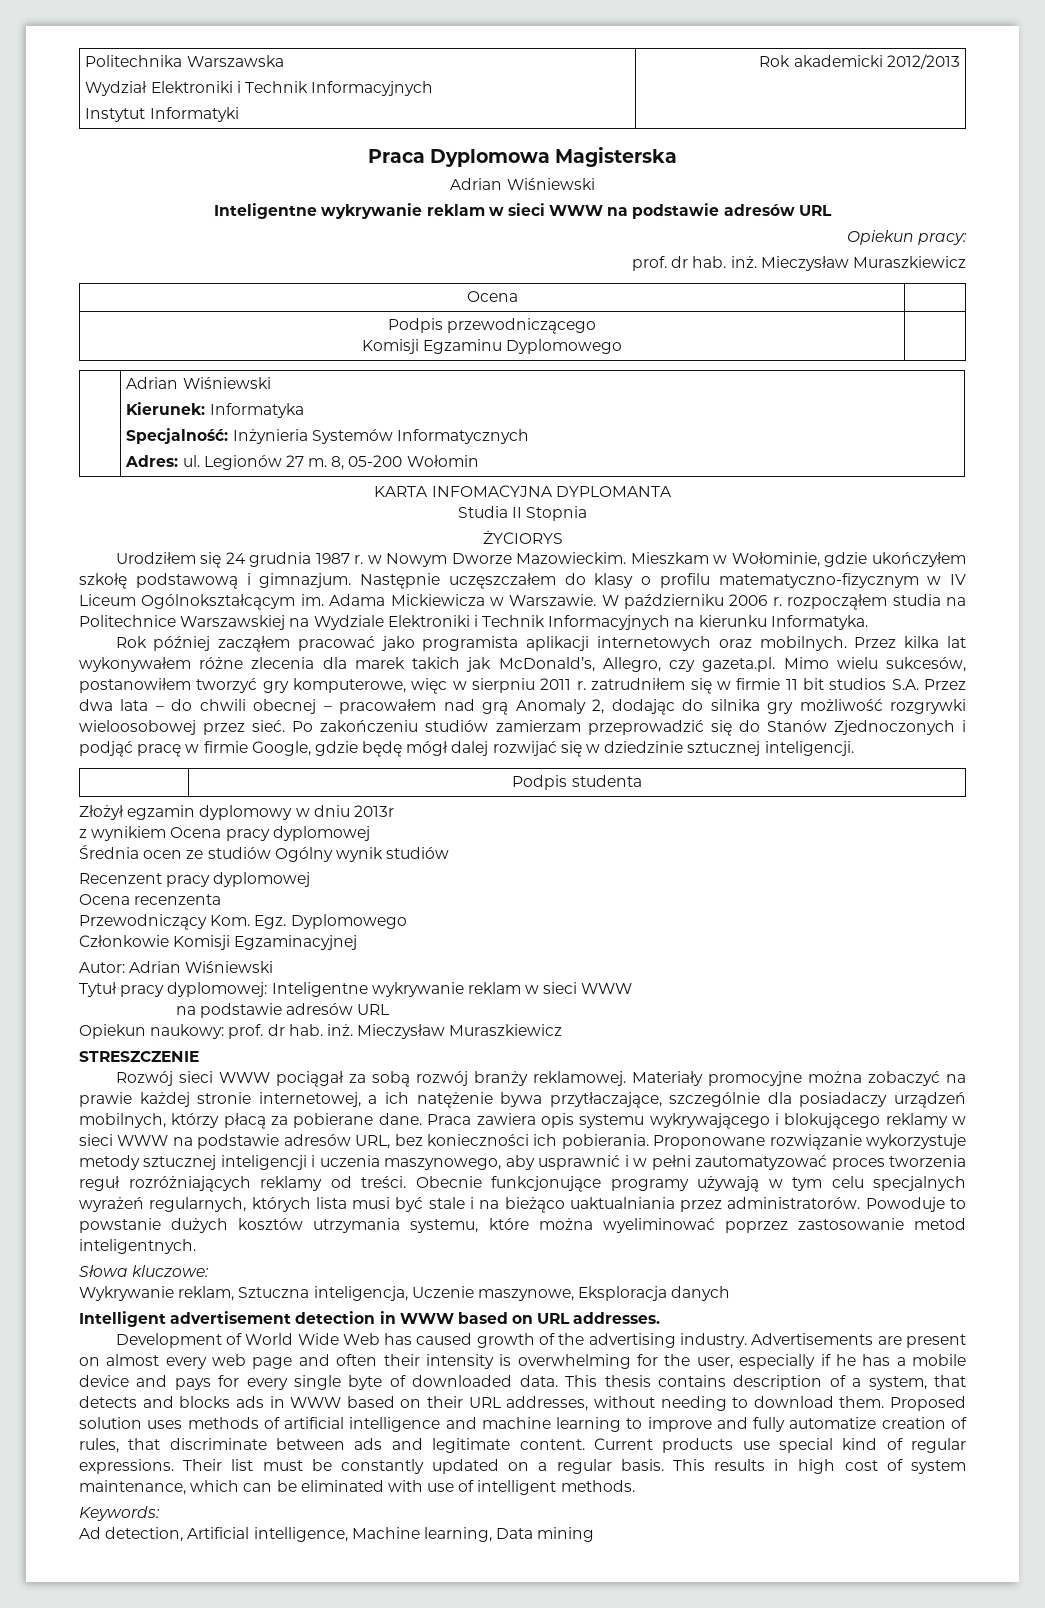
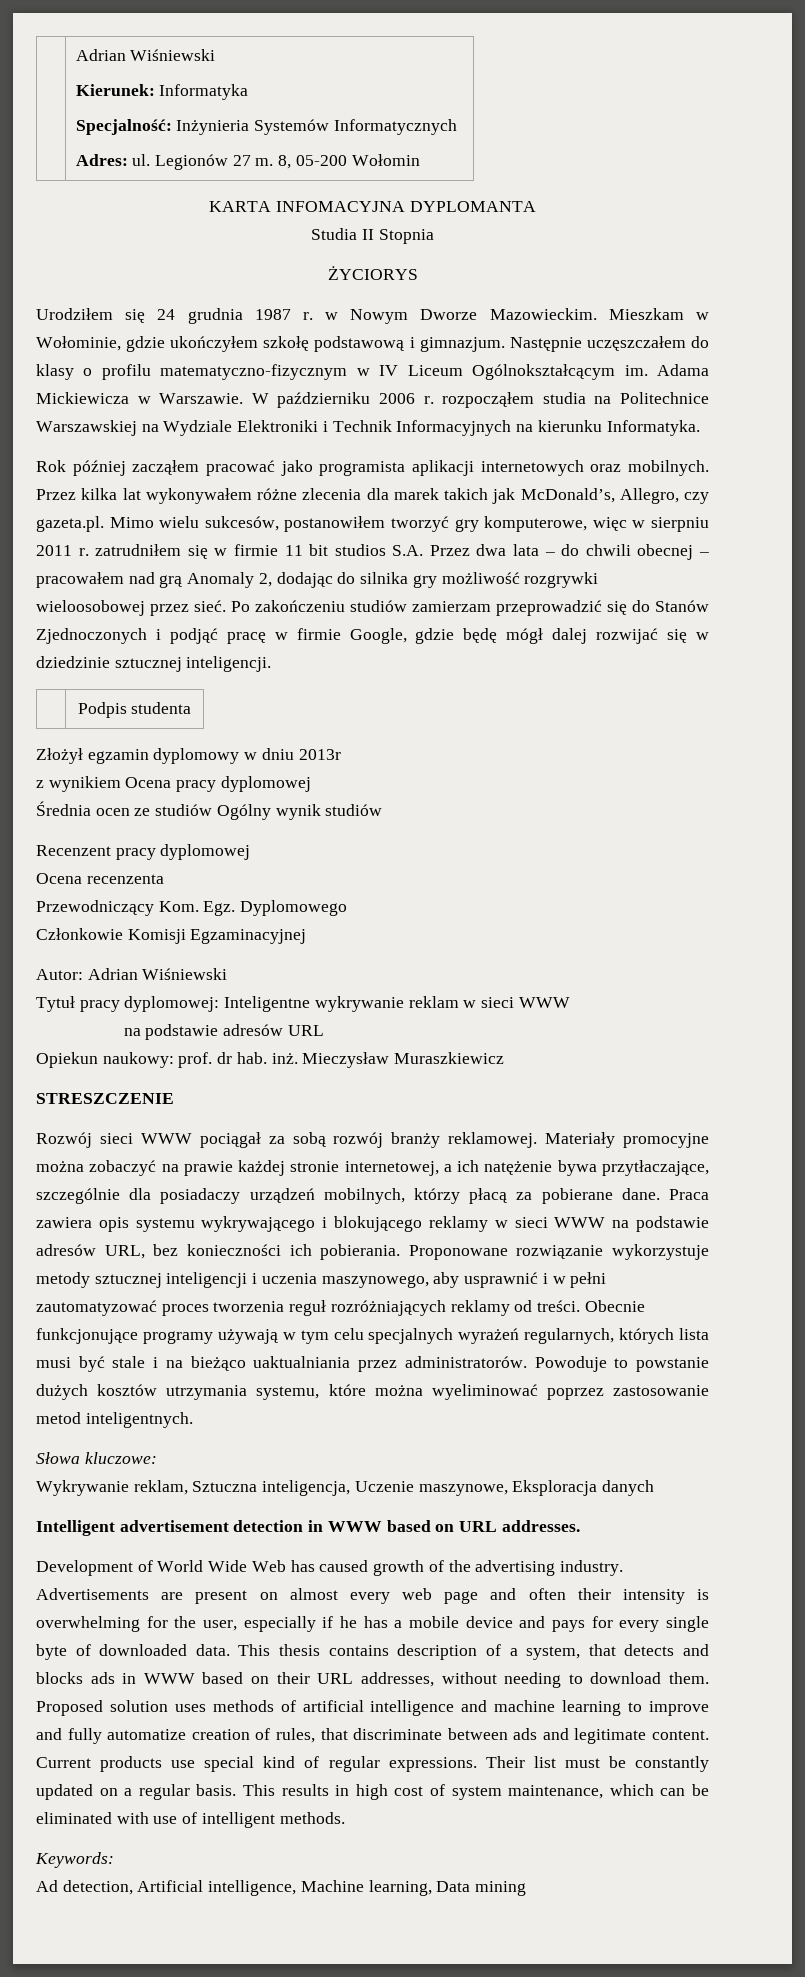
[85,55,284,67] [85,81,434,96] [85,107,239,122] [759,54,960,69] [367,147,678,167] [450,178,595,190] [214,203,832,219] [846,230,967,245] [632,256,966,271] [466,291,518,302] [387,318,597,334] [361,339,623,354] Politechnika Warszawska // Wydział Elektroniki i Technik Informacyjnych // Instytut Informatyki | Rok akademicki 2012/2013 // Praca Dyplomowa Magisterska // Adrian Wiśniewski // Inteligentne wykrywanie reklam w sieci WWW na podstawie adresów URL // Opiekun pracy: // prof. dr hab. inż. Mieczysław Muraszkiewicz // Ocena | // Podpis przewodniczącego // Komisji Egzaminu Dyplomowego | // -> (75, 55) none

